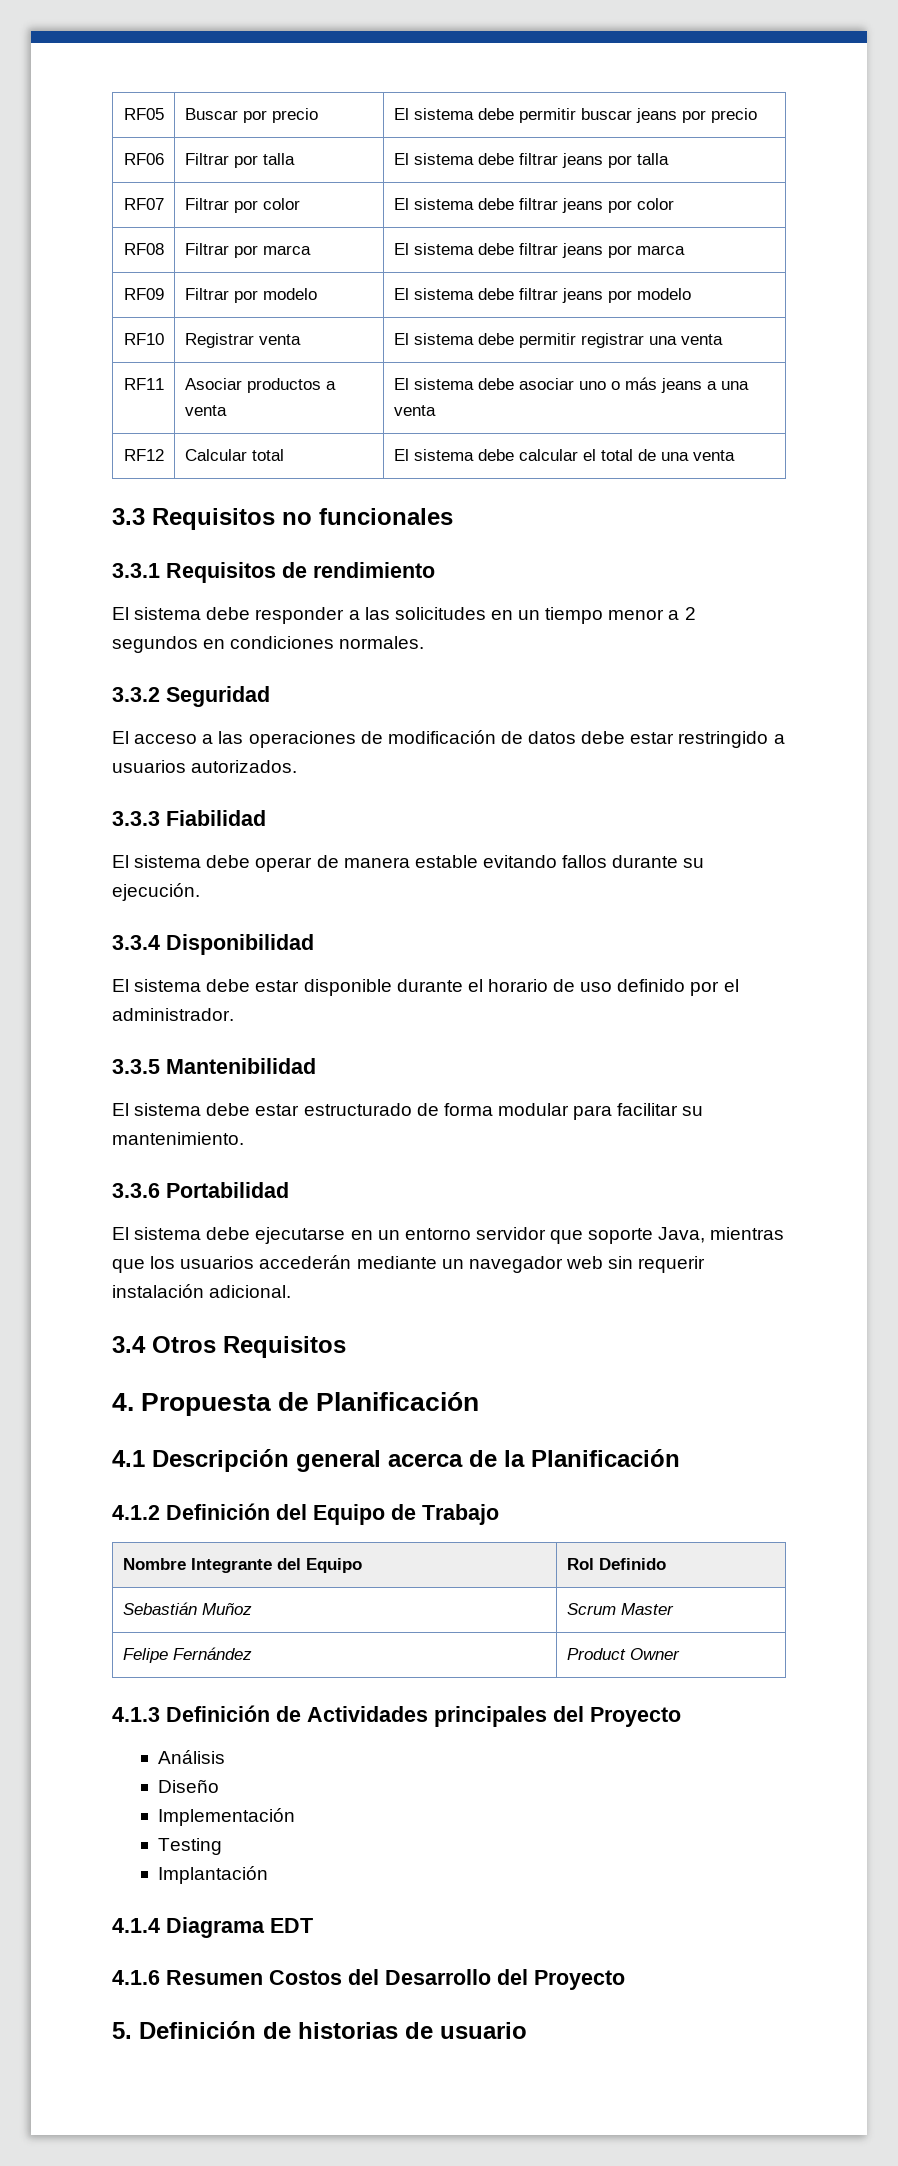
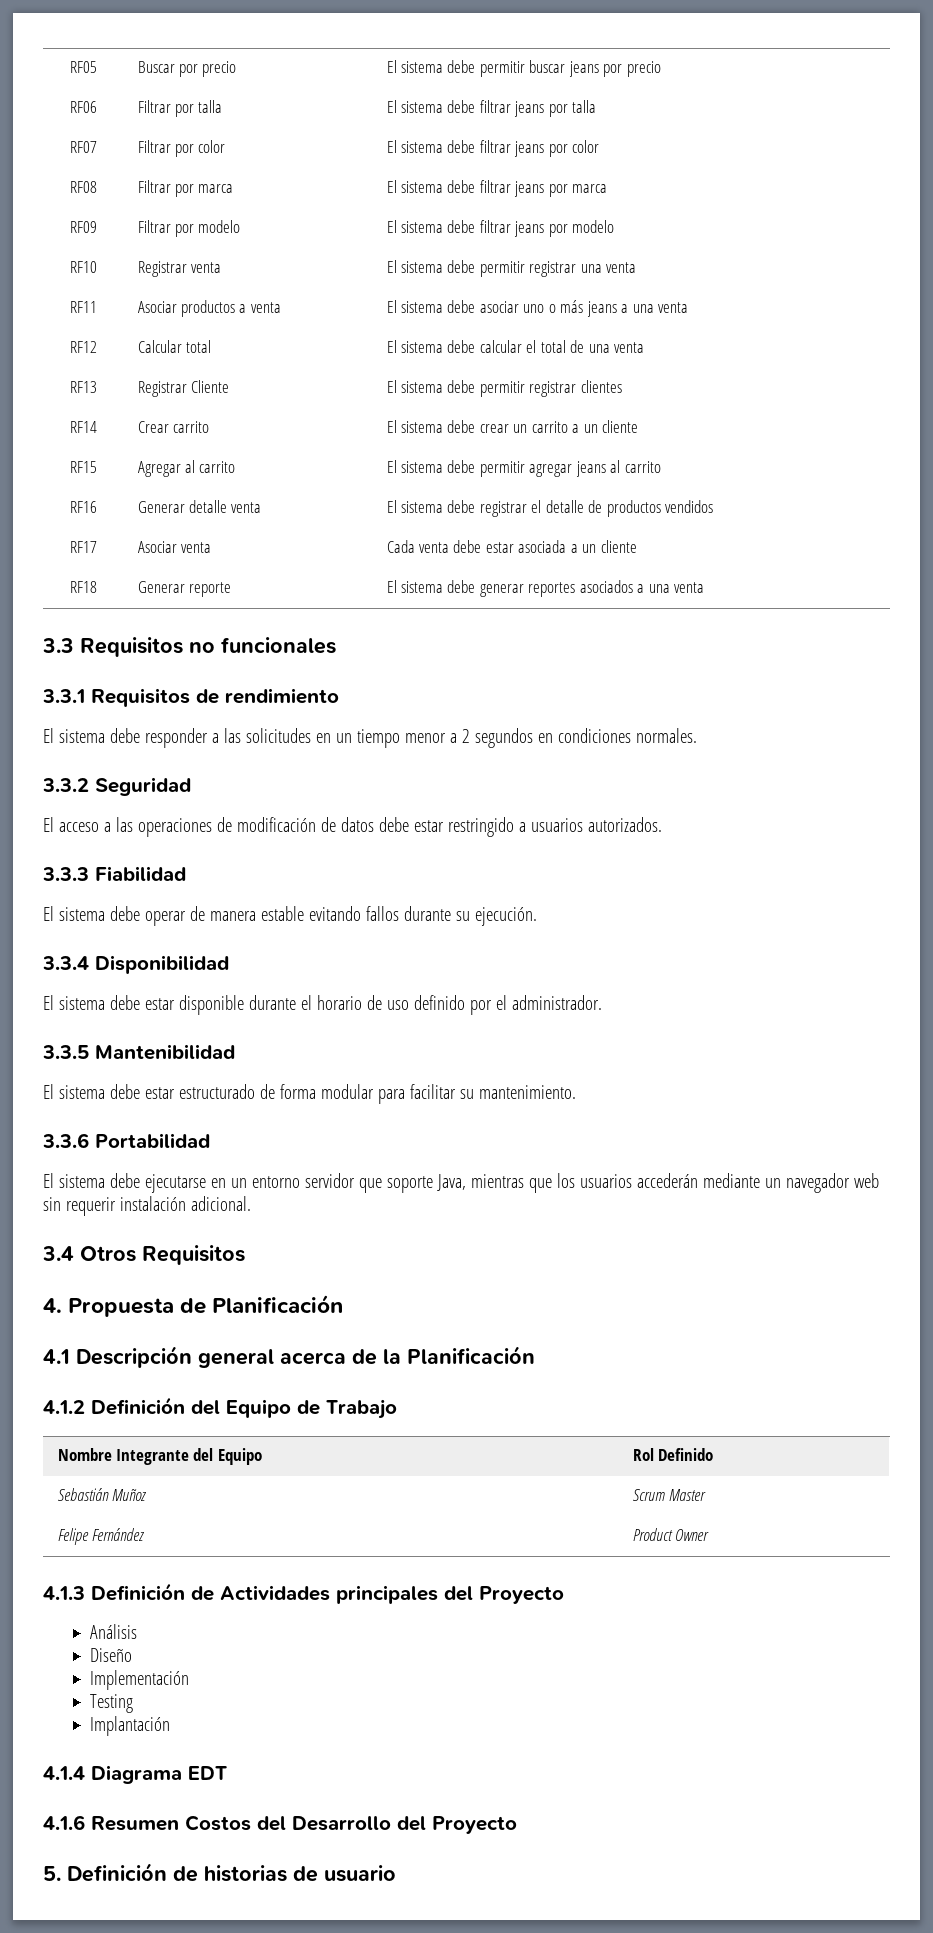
(735, 455) none -> [70,381,97,393] [137,380,230,397] [386,380,622,397] [70,421,97,433] [137,421,210,433] [386,420,639,433] [70,461,97,473] [137,460,236,477] [386,460,661,477] [70,501,97,513] [137,500,262,513] [386,500,714,517] [70,541,97,553] [137,541,212,553] [386,540,637,553] [70,581,97,593] [137,581,232,597] [386,580,705,597] // RF13 | Registrar Cliente | El sistema debe permitir registrar clientes // RF14 | Crear carrito | El sistema debe crear un carrito a un cliente // RF15 | Agregar al carrito | El sistema debe permitir agregar jeans al carrito // RF16 | Generar detalle venta | El sistema debe registrar el detalle de productos vendidos // RF17 | Asociar venta | Cada venta debe estar asociada a un cliente // RF18 | Generar reporte | El sistema debe generar reportes asociados a una venta

